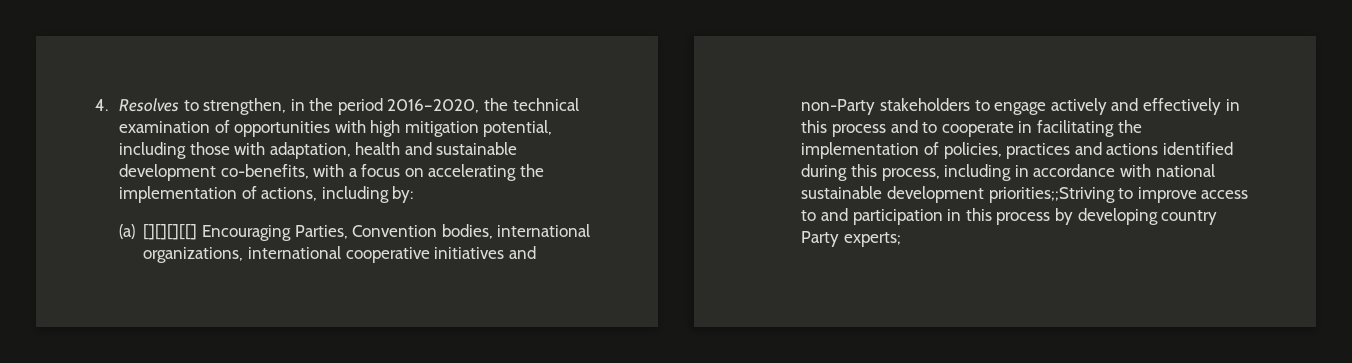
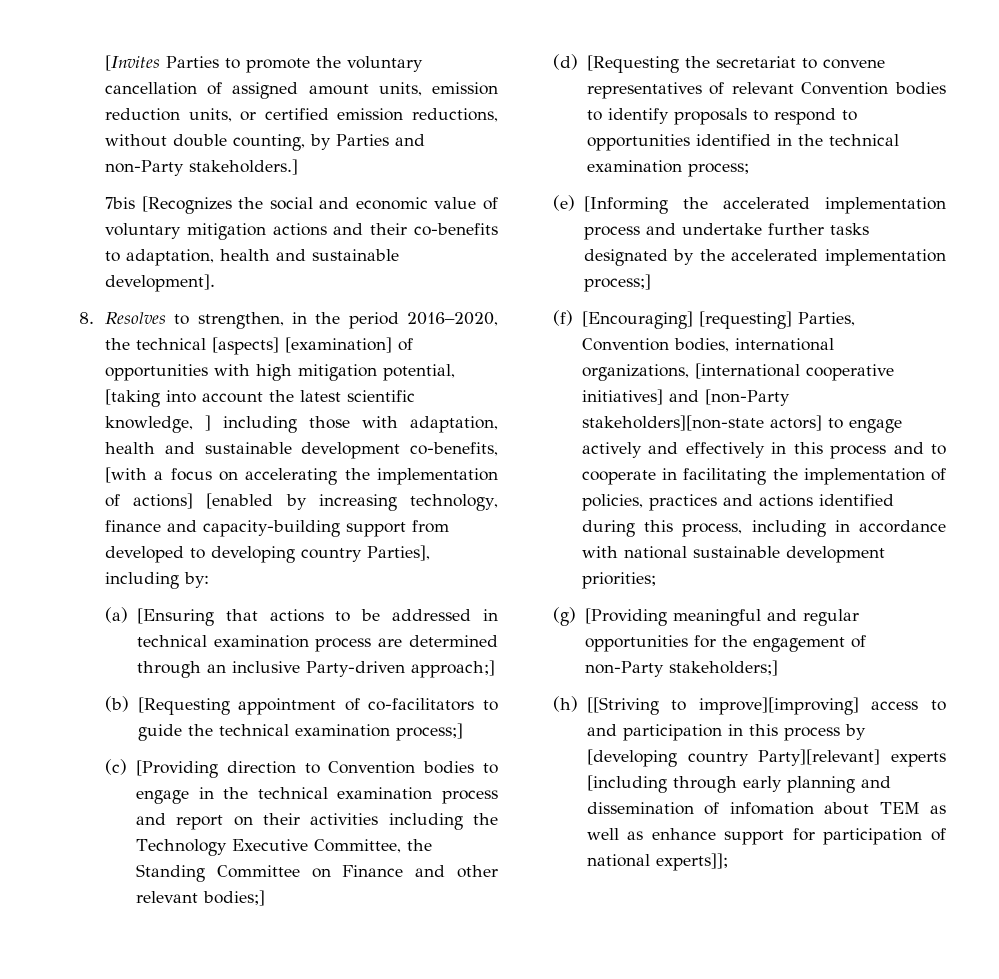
[95,99,108,111] 4. -> [105,55,424,73] [105,82,498,99] [105,108,498,122] [105,134,426,151] [105,159,299,176] [105,196,499,214] [105,223,498,240] [105,249,400,266] [105,274,216,292] [79,312,94,324] [Invites Parties to promote the voluntary cancellation of assigned amount units, emission reduction units, or certified emission reductions, without double counting, by Parties and non-Party stakeholders.] // 7bis [Recognizes the social and economic value of voluntary mitigation actions and their co-benefits to adaptation, health and sustainable development]. // 8.
[118,121,210,133] examination -> [212,337,393,355] [aspects] [examination]
(553, 128) none -> [105,389,416,407] [105,415,212,433] [taking into account the latest scientific knowledge, ]
[313,164,345,177] with -> [105,467,148,483] [with
[261,186,414,203] [118,224,291,241] actions, including by: // (a) [][][][[] Encouraging -> [133,493,499,511] [105,520,450,537] [105,545,431,563] [105,572,210,589] [105,607,498,626] [136,635,498,652] [136,660,495,678] [105,696,498,715] [137,723,463,741] [105,759,498,778] [135,787,498,804] [135,813,498,830] [135,839,432,856] [135,864,499,882] [135,890,265,906] [553,54,885,73] [586,82,946,99] [586,108,857,125] [586,134,899,151] [586,160,749,177] [553,195,946,214] [583,223,869,240] [583,249,946,266] [583,274,651,292] [553,310,792,329] actions] [enabled by increasing technology, finance and capacity-building support from developed to developing country Parties], including by: // (a) [Ensuring that actions to be addressed in technical examination process are determined through an inclusive Party-driven approach;] // (b) [Requesting appointment of co-facilitators to guide the technical examination process;] // (c) [Providing direction to Convention bodies to engage in the technical examination process and report on their activities including the Technology Executive Committee, the Standing Committee on Finance and other relevant bodies;] // (d) [Requesting the secretariat to convene representatives of relevant Convention bodies to identify proposals to respond to opportunities identified in the technical examination process; // (e) [Informing the accelerated implementation process and undertake further tasks designated by the accelerated implementation process;] // (f) [Encouraging] [requesting]
[247,246,536,263] [801,98,970,115] international cooperative initiatives and non-Party stakeholders -> [694,363,894,381] [581,389,790,406] [581,415,822,431] [international cooperative initiatives] and [non-Party stakeholders][non-state actors]
[988,187,1197,203] priorities;;Striving to improve -> [581,572,656,589] [553,607,859,626] [584,635,866,652] [584,660,778,677] [553,696,859,715] priorities; // (g) [Providing meaningful and regular opportunities for the engagement of non-Party stakeholders;] // (h) [[Striving to improve][improving]
[1077,208,1218,225] [801,231,901,247] developing country Party experts; -> [586,749,946,767] [586,775,891,793] [586,802,946,815] [586,828,946,845] [586,853,728,871] [developing country Party][relevant] experts [including through early planning and dissemination of infomation about TEM as well as enhance support for participation of national experts]];

